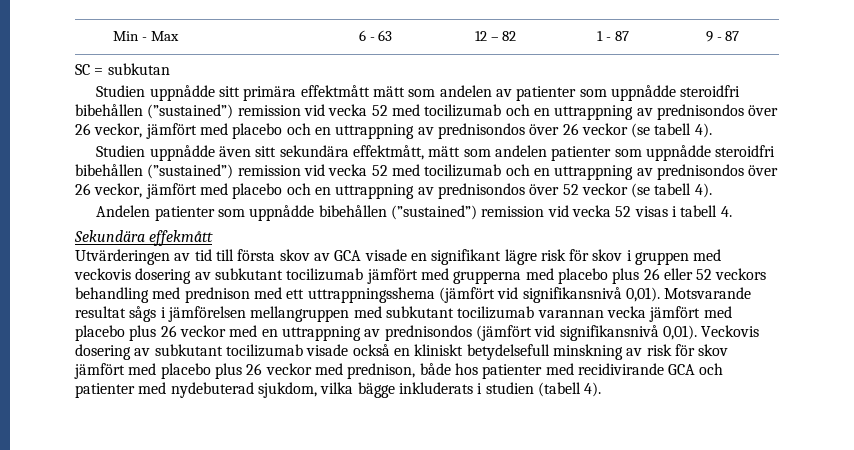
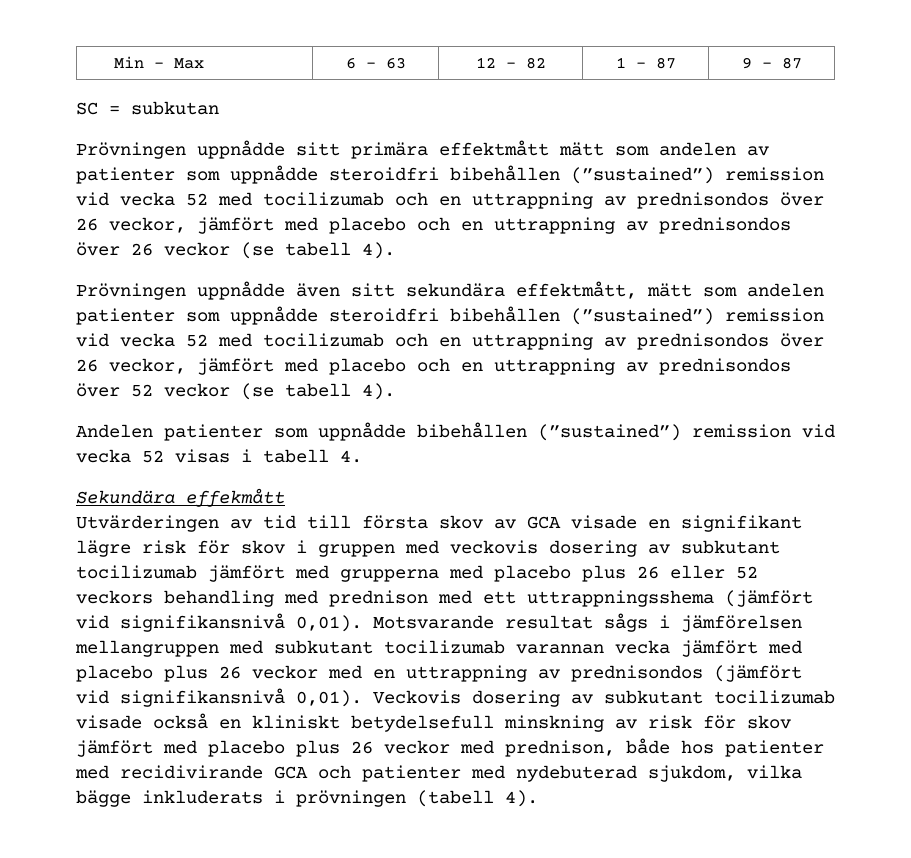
[96,85,146,97] Studien -> [76,142,186,159] Prövningen
[96,145,146,157] Studien -> [76,283,186,300] Prövningen
[485,382,534,394] studien -> [296,790,406,807] prövningen

